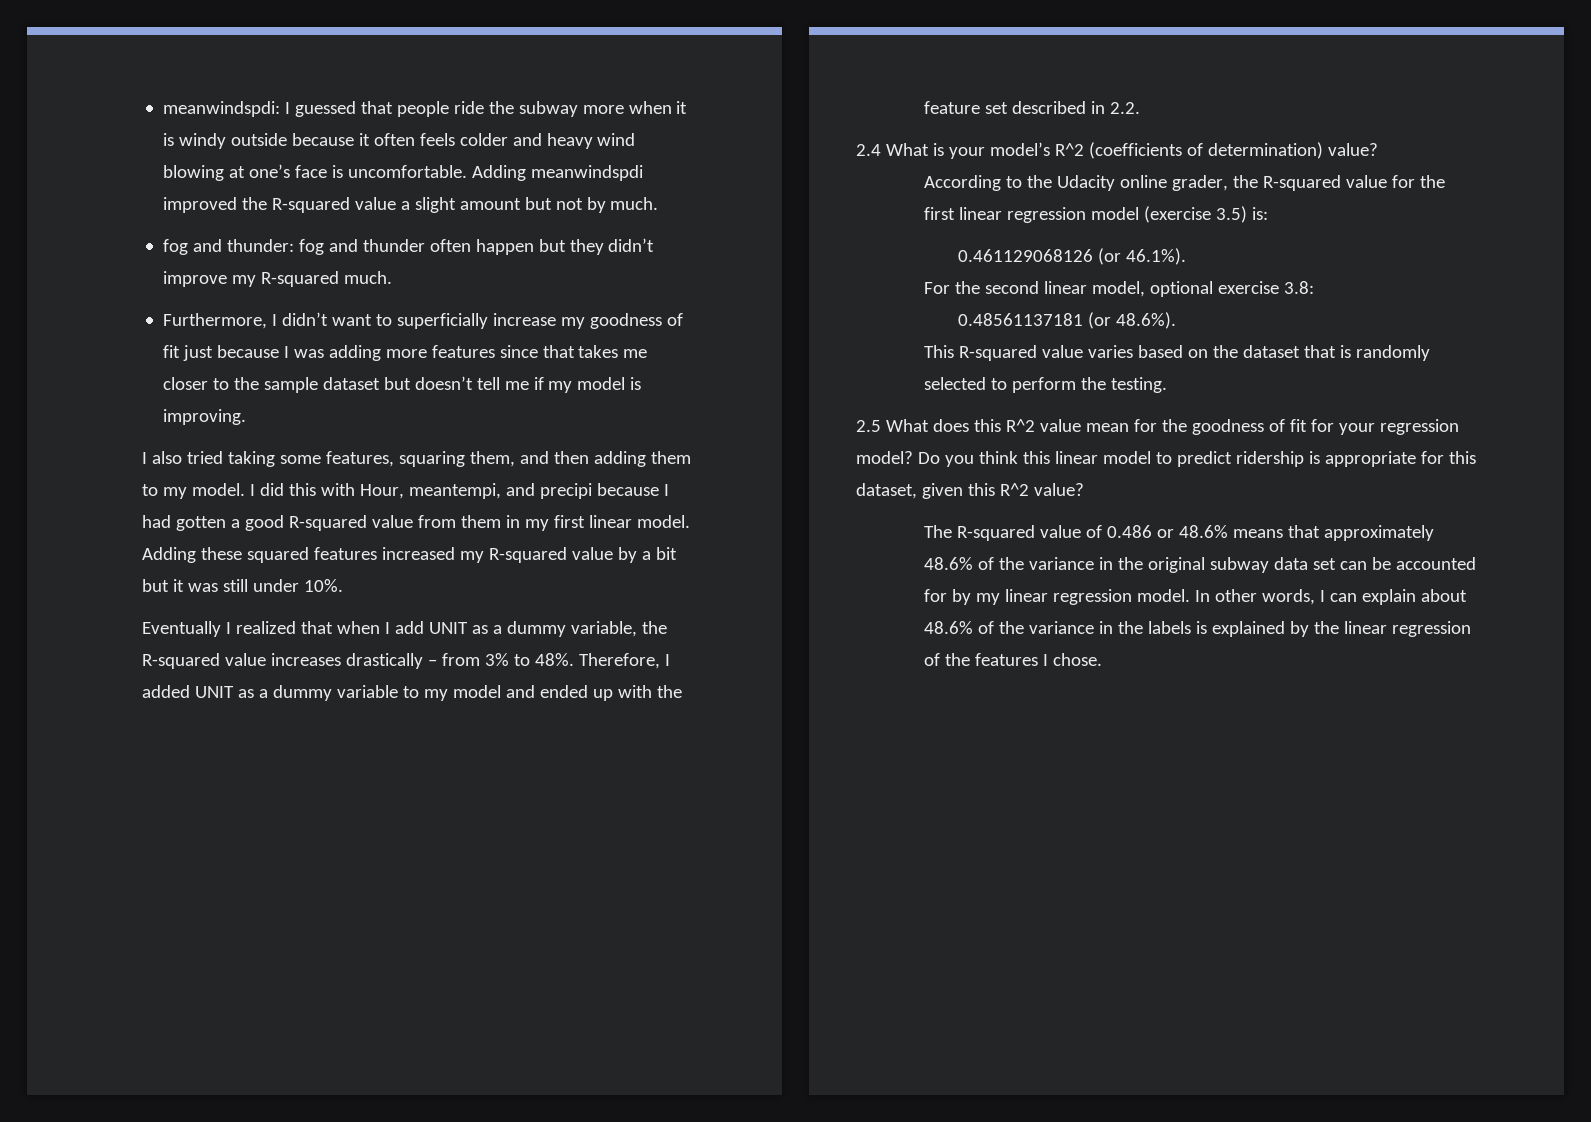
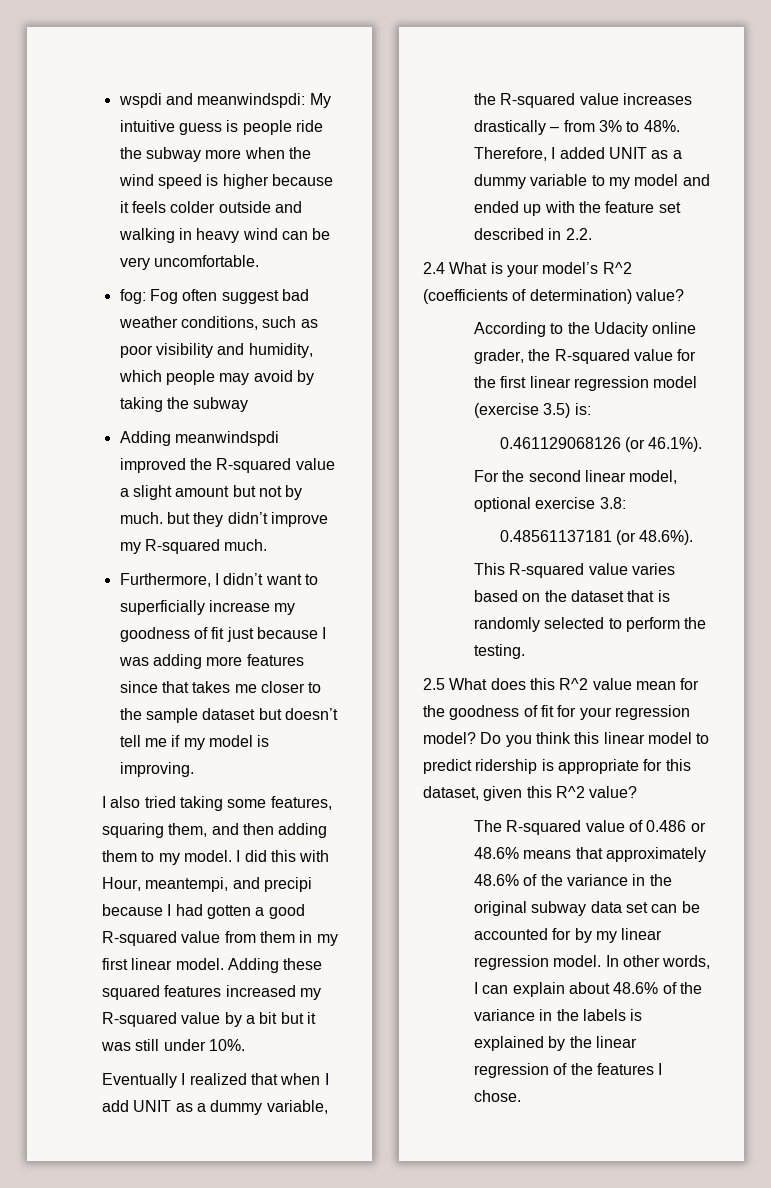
[162,101,393,117] meanwindspdi: I guessed that -> [118,93,331,108] [119,120,239,135] wspdi and meanwindspdi: My intuitive guess is
[676,101,688,114] [162,133,287,149] it is windy outside -> [289,147,312,159] [118,174,269,189] the wind speed is higher
[373,133,415,146] often -> (129, 207) none
[512,133,636,149] [162,164,467,181] and heavy wind blowing at one’s face is uncomfortable. -> [218,201,303,213] [118,228,331,243] [119,255,260,270] [119,289,310,304] [118,316,318,330] [119,343,313,358] [118,370,315,385] [119,397,249,412] outside and walking in heavy wind can be very uncomfortable. // fog: Fog often suggest bad weather conditions, such as poor visibility and humidity, which people may avoid by taking the subway //
[162,239,534,255] // fog and thunder: fog and thunder often happen -> (163, 518) none

